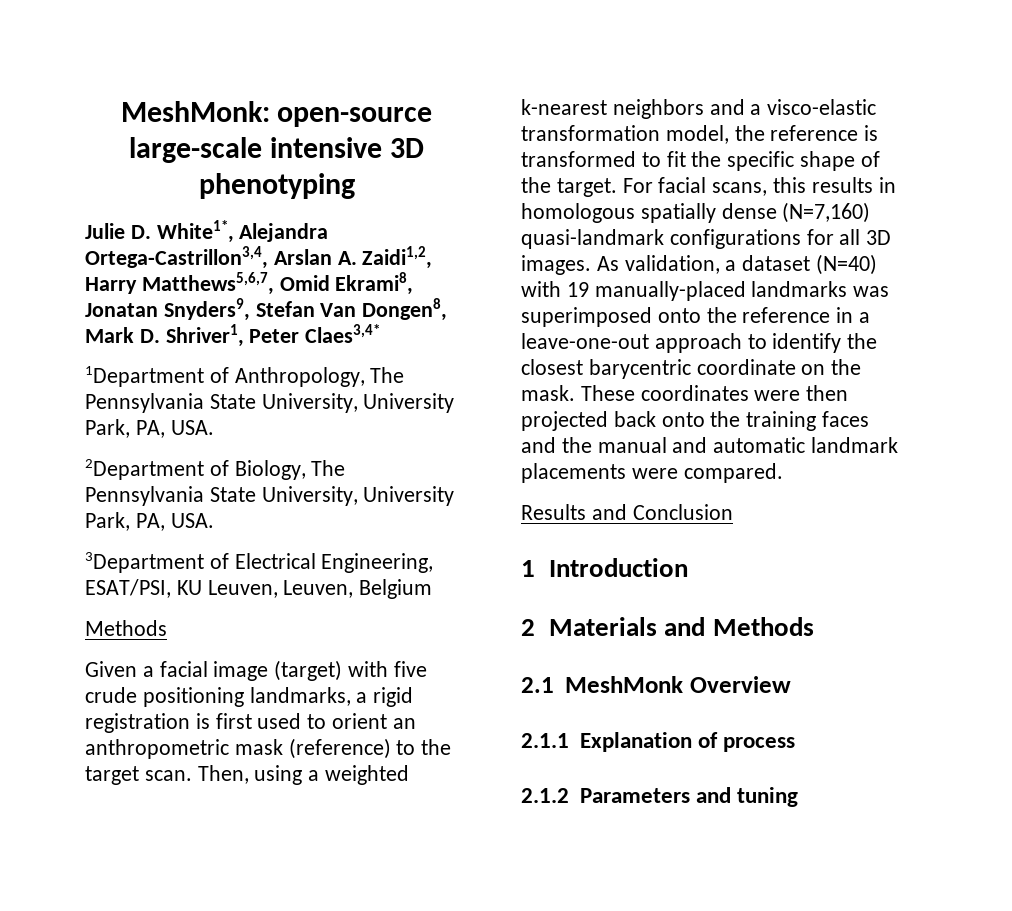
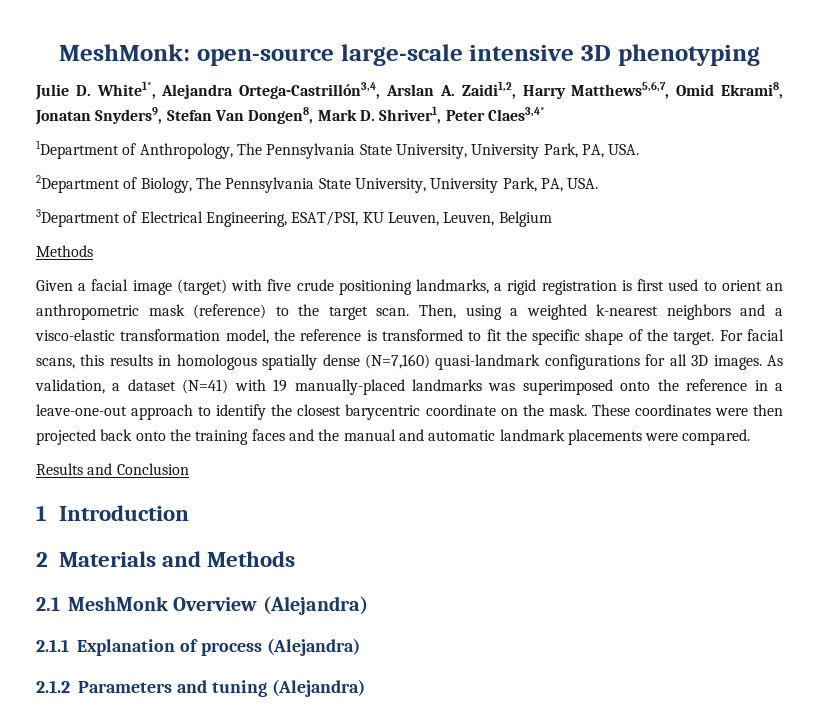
[85,246,268,269] Ortega-Castrillon3,4, -> [239,82,381,99] Ortega-Castrillón3,4,
[816,254,878,275] (N=40) -> [182,379,229,394] (N=41)
(791, 684) none -> [262,596,368,615] (Alejandra)
(796, 744) none -> [266,638,360,656] (Alejandra)
(799, 797) none -> [271,679,365,697] (Alejandra)

